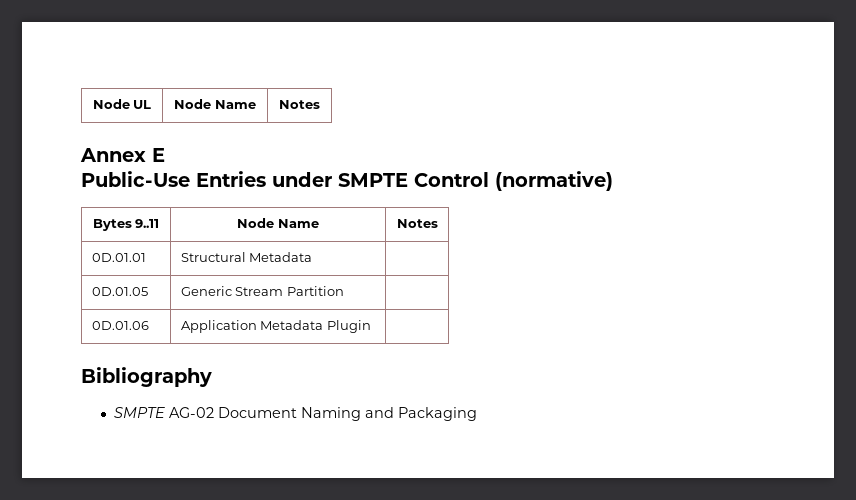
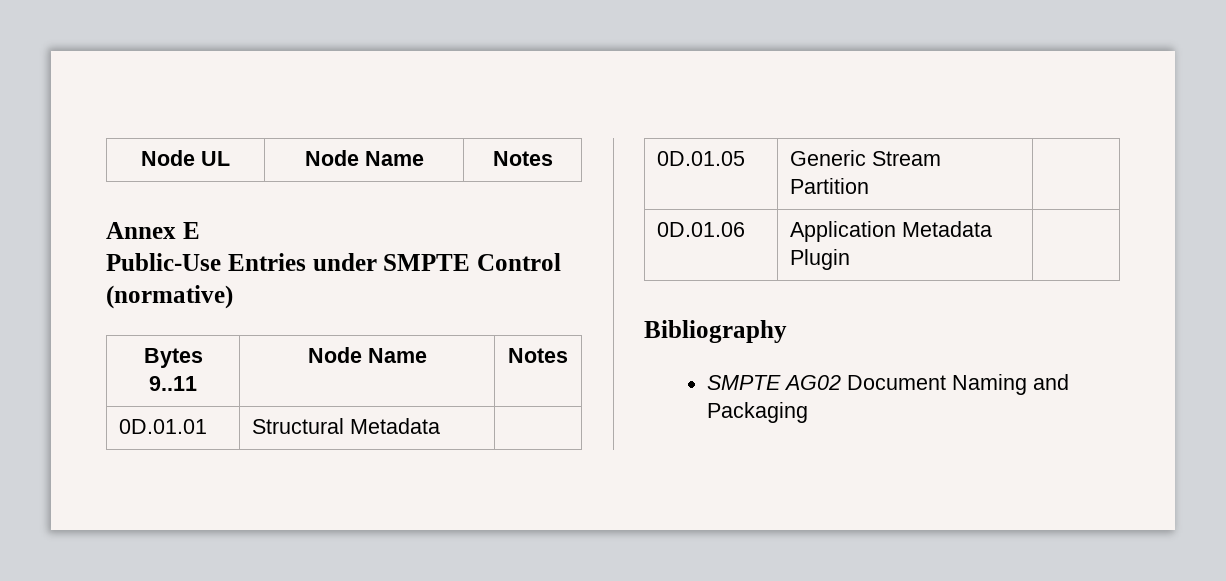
[169,407,215,418] AG-02 -> [783,375,841,390] AG02

